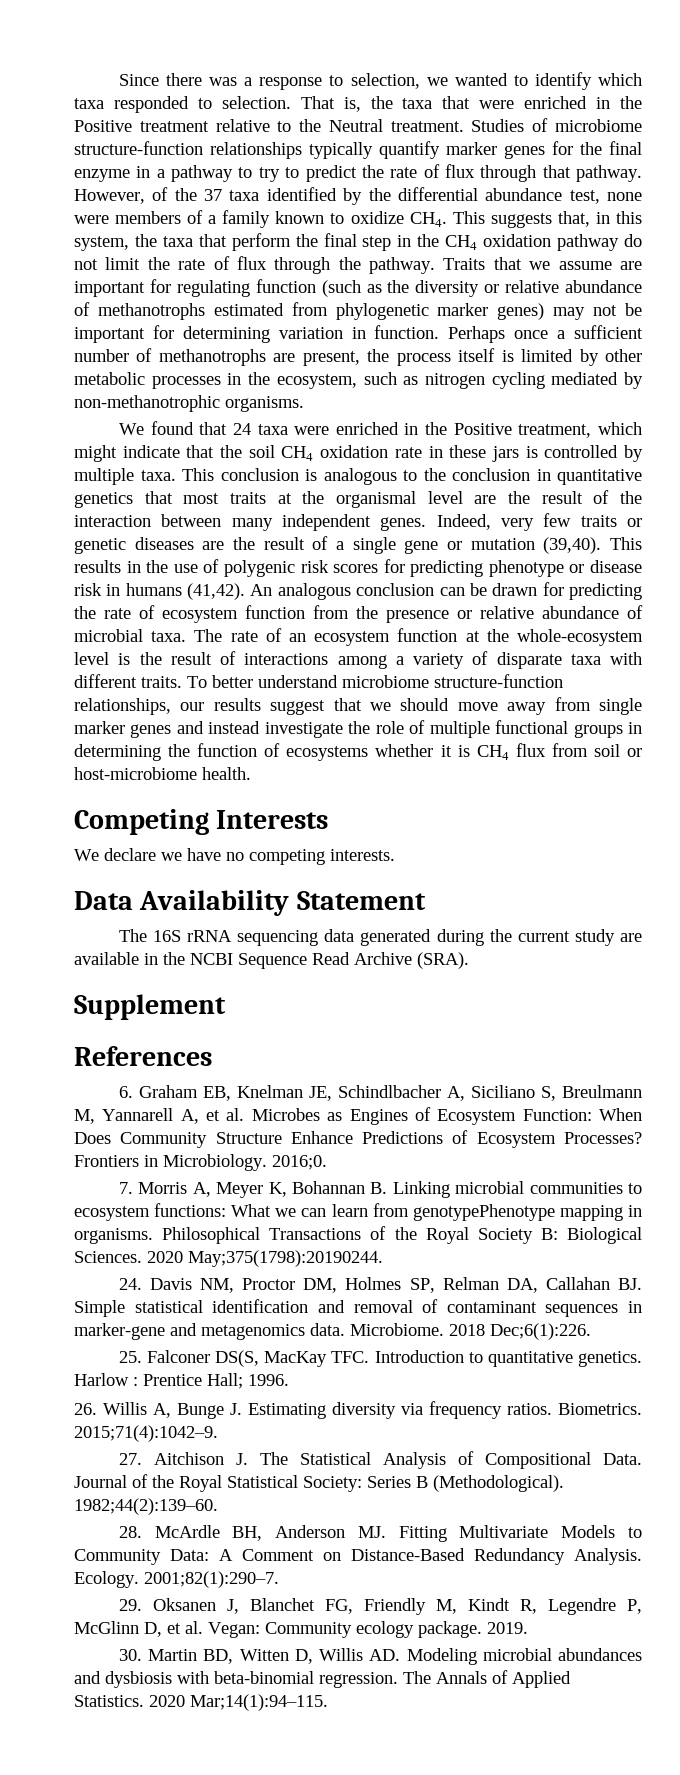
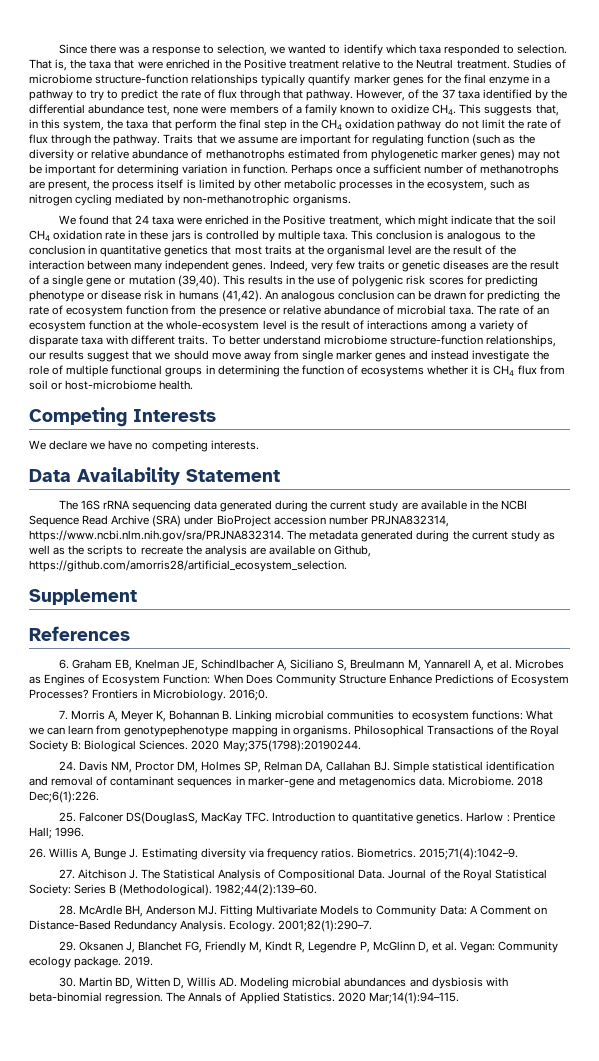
[417,952,469,969] (SRA). -> [152,515,449,527] [29,530,555,542] [29,545,372,557] [29,560,347,572] (SRA) under BioProject accession number PRJNA832314, https://www.ncbi.nlm.nih.gov/sra/PRJNA832314. The metadata generated during the current study as well as the scripts to recreate the analysis are available on Github, https://github.com/amorris28/artificial_ecosystem_selection.
[412,1204,555,1221] genotypePhenotype -> [124,725,229,737] genotypephenotype
[215,1350,260,1367] DS(S, -> [125,812,198,824] DS(DouglasS,

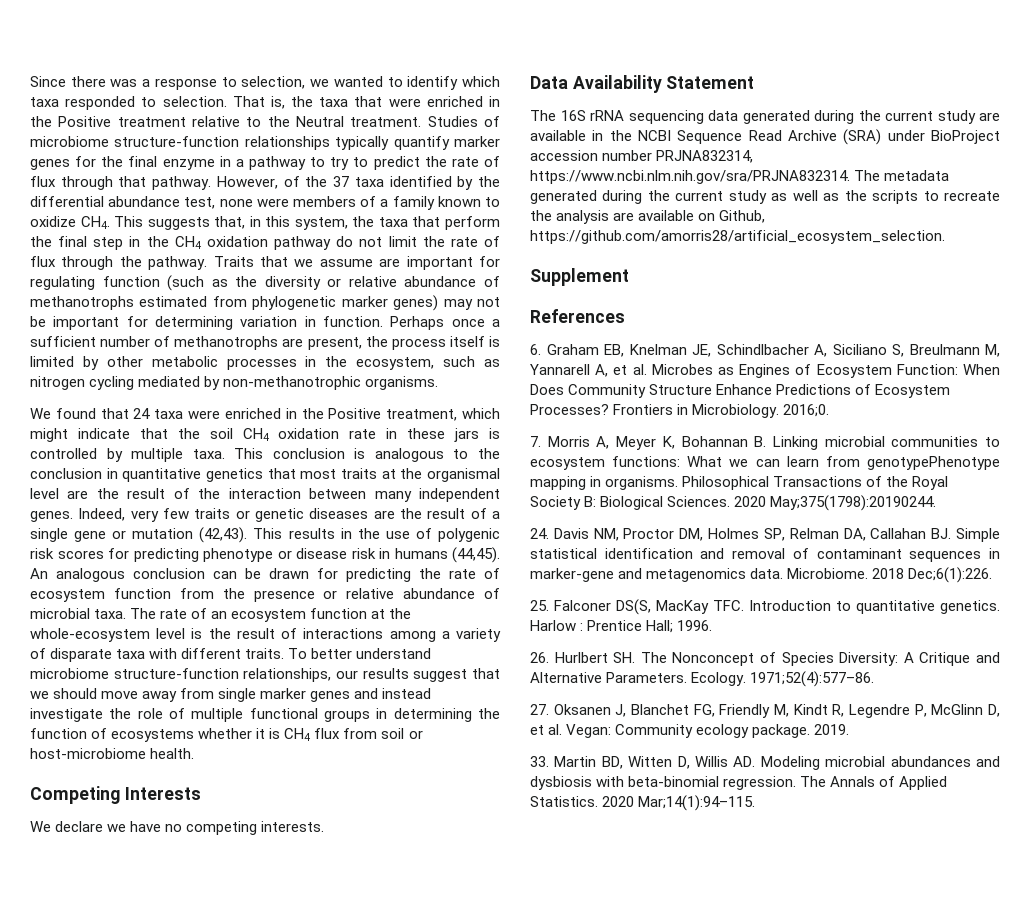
[177,275,220,287] (39,40). -> [199,527,248,543] (42,43).
[221,290,262,302] (41,42). -> [452,547,500,563] (44,45).
[124,725,229,737] genotypephenotype -> [867,456,1000,470] genotypePhenotype
[125,812,198,824] DS(DouglasS, -> [616,599,651,615] DS(S,
[49,848,519,860] [58,869,547,881] [29,884,318,896] [58,905,547,917] [29,920,373,932] [58,941,76,951] Willis A, Bunge J. Estimating diversity via frequency ratios. Biometrics. 2015;71(4):1042–9. // 27. Aitchison J. The Statistical Analysis of Compositional Data. Journal of the Royal Statistical Society: Series B (Methodological). 1982;44(2):139–60. // 28. McArdle BH, Anderson MJ. Fitting Multivariate Models to Community Data: A Comment on Distance-Based Redundancy Analysis. Ecology. 2001;82(1):290–7. // 29. -> [554,652,1000,666] [530,671,875,687] [530,704,549,715] Hurlbert SH. The Nonconcept of Species Diversity: A Critique and Alternative Parameters. Ecology. 1971;52(4):577–86. // 27.
[58,977,76,987] 30. -> [530,756,549,767] 33.

